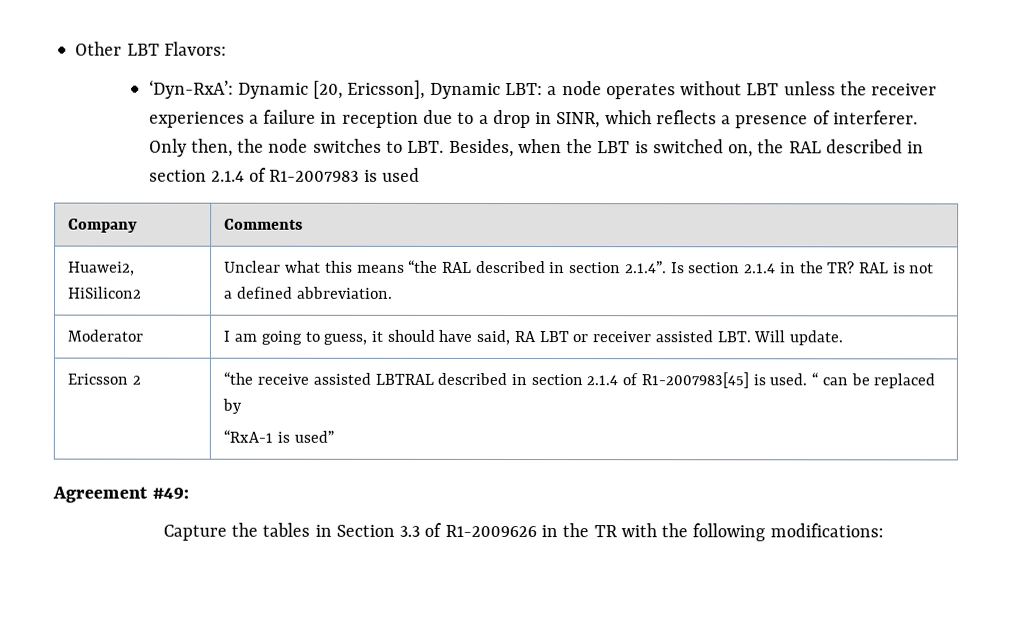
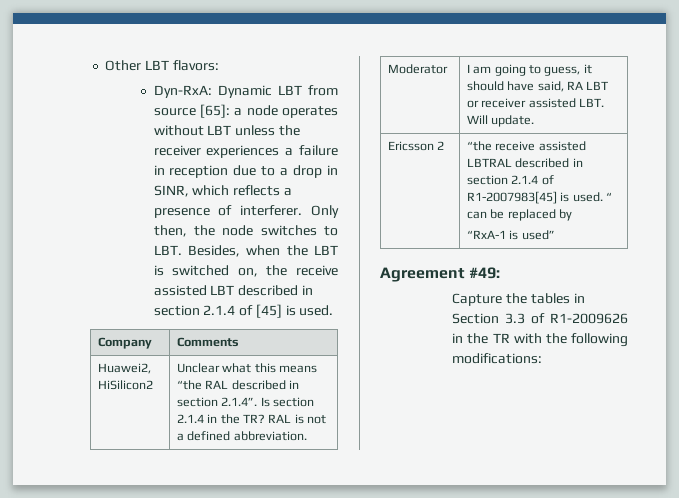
[163,41,227,56] [148,79,544,99] Flavors: // ‘Dyn-RxA’: Dynamic [20, Ericsson], Dynamic LBT: -> [172,60,219,71] [153,85,338,98] [153,104,230,118] flavors: // Dyn-RxA: Dynamic LBT from source [65]:
[788,139,925,154] [148,167,421,182] RAL described in section 2.1.4 of R1-2007983 is used -> [295,265,338,276] [153,285,313,296] [153,304,334,318] receive assisted LBT described in section 2.1.4 of [45] is used.

